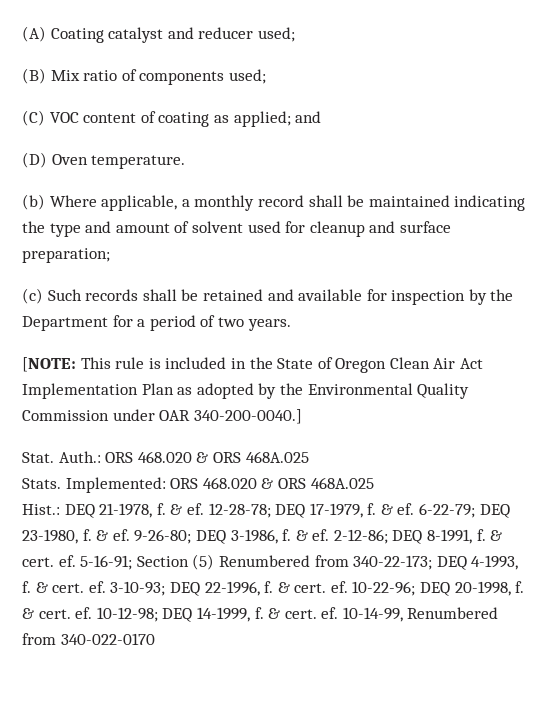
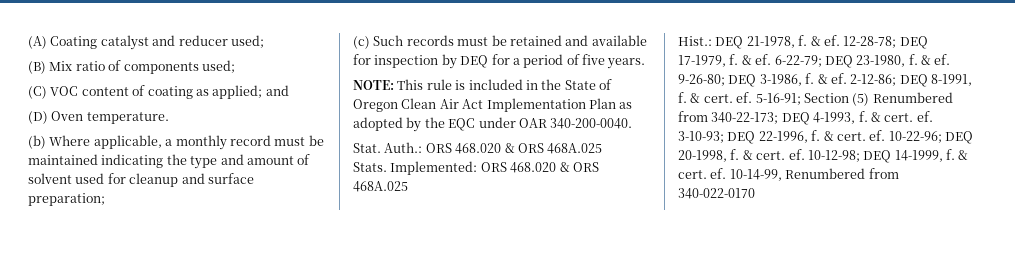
[308,195,343,207] shall -> [274,137,306,146] must
[142,289,177,301] shall -> [457,37,489,46] must
[490,289,514,301] [22,316,108,331] the Department -> [460,55,489,68] DEQ
[217,317,244,327] two -> [582,54,605,65] five
[22,357,76,372] [NOTE: -> [353,80,394,90] NOTE:
[307,383,470,399] [22,410,109,421] Environmental Quality Commission -> [448,118,476,131] EQC
[193,409,302,424] 340-200-0040.] -> [550,118,633,129] 340-200-0040.

